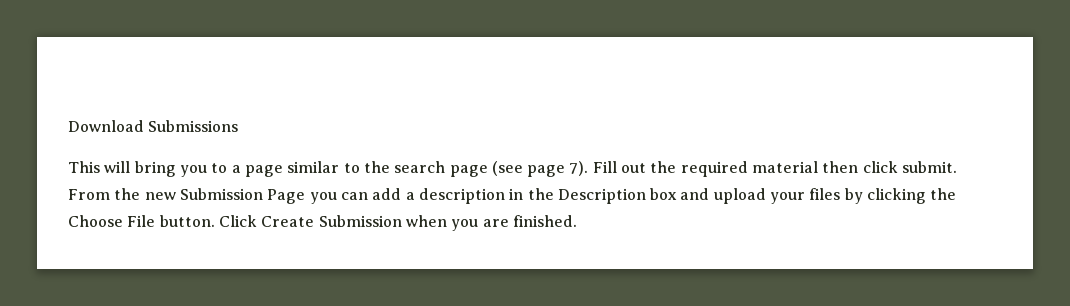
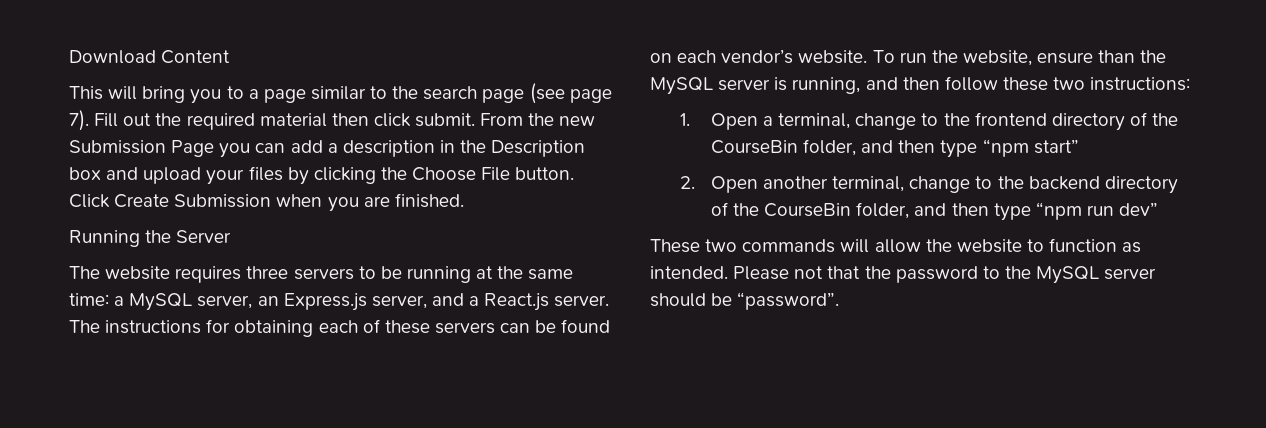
[148,120,239,132] Submissions -> [161,50,231,64] Content
(577, 221) none -> [69,230,232,247] [69,266,574,283] [69,293,610,311] [69,319,611,337] [650,49,1167,66] [650,76,1191,95] [680,112,1179,131] [710,139,1079,158] [680,176,1178,194] [710,202,1159,221] [650,238,1142,253] [650,266,1157,284] [650,292,840,310] // Running the Server // The website requires three servers to be running at the same time: a MySQL server, an Express.js server, and a React.js server. The instructions for obtaining each of these servers can be found on each vendor’s website. To run the website, ensure than the MySQL server is running, and then follow these two instructions: // 1. Open a terminal, change to the frontend directory of the CourseBin folder, and then type “npm start” // 2. Open another terminal, change to the backend directory of the CourseBin folder, and then type “npm run dev” // These two commands will allow the website to function as intended. Please not that the password to the MySQL server should be “password”.

